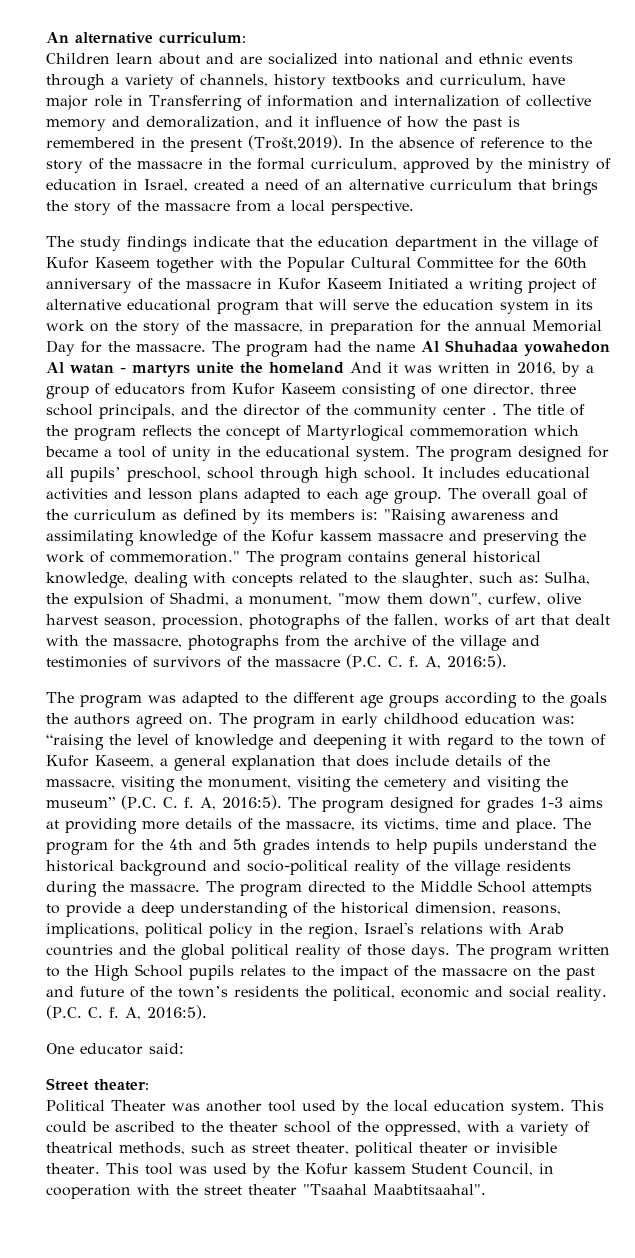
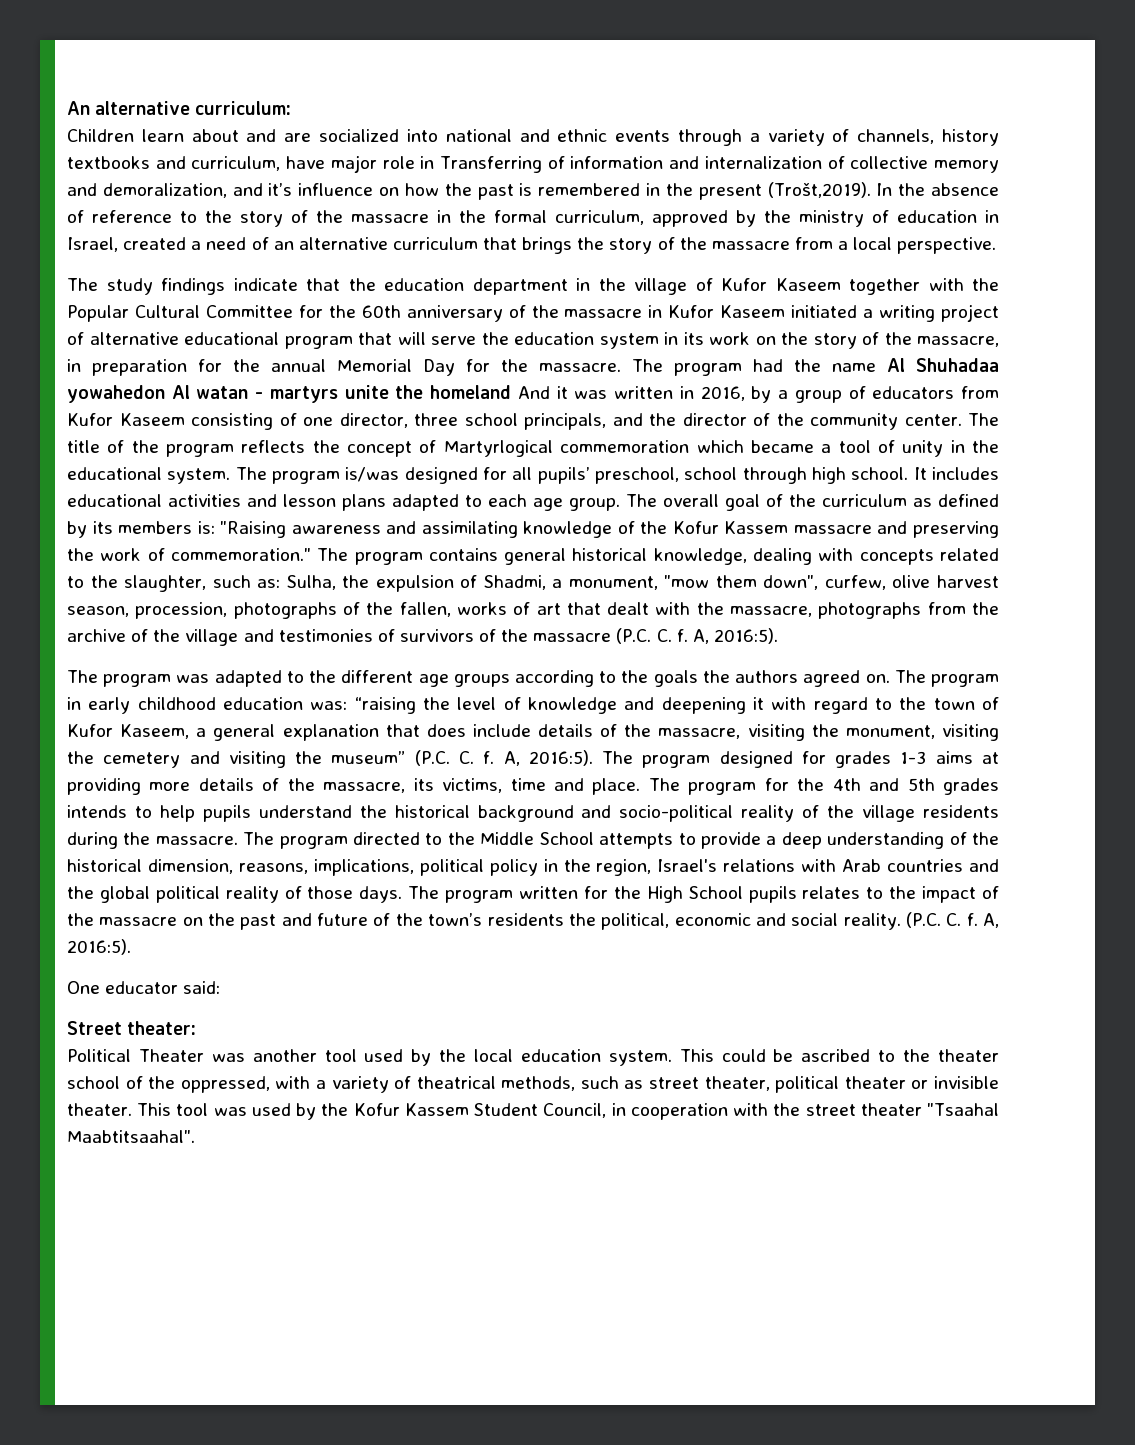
[299,116,402,128] it influence of -> [268,183,400,196] it’s influence on
[388,278,449,289] Initiated -> [791,305,858,318] initiated
[443,406,497,415] center . -> [904,414,962,426] center.
(512, 455) none -> [345,467,400,482] is/was
[320,530,372,541] kassem -> [724,521,789,534] Kassem
[46,967,60,977] to -> [583,886,608,899] for
[353,1163,406,1174] kassem -> [404,1103,469,1116] Kassem

